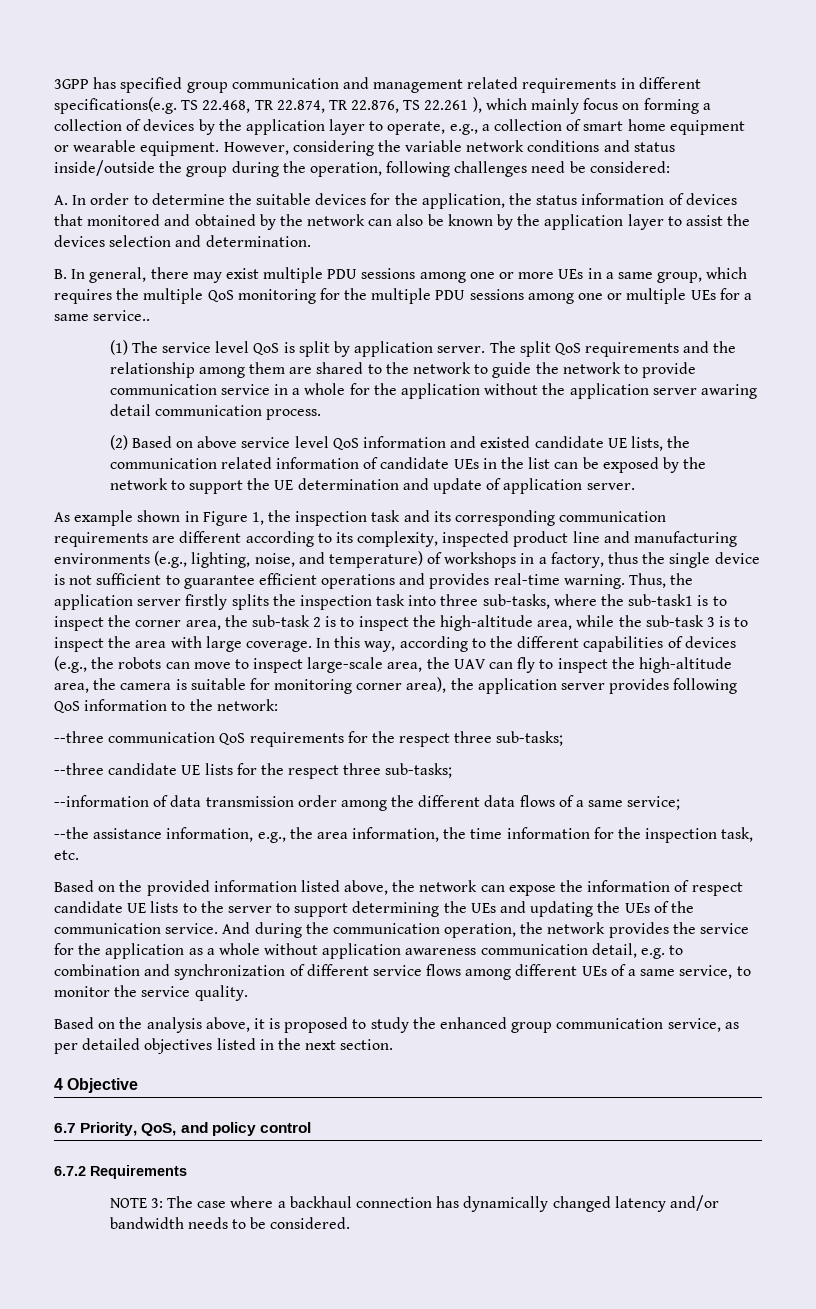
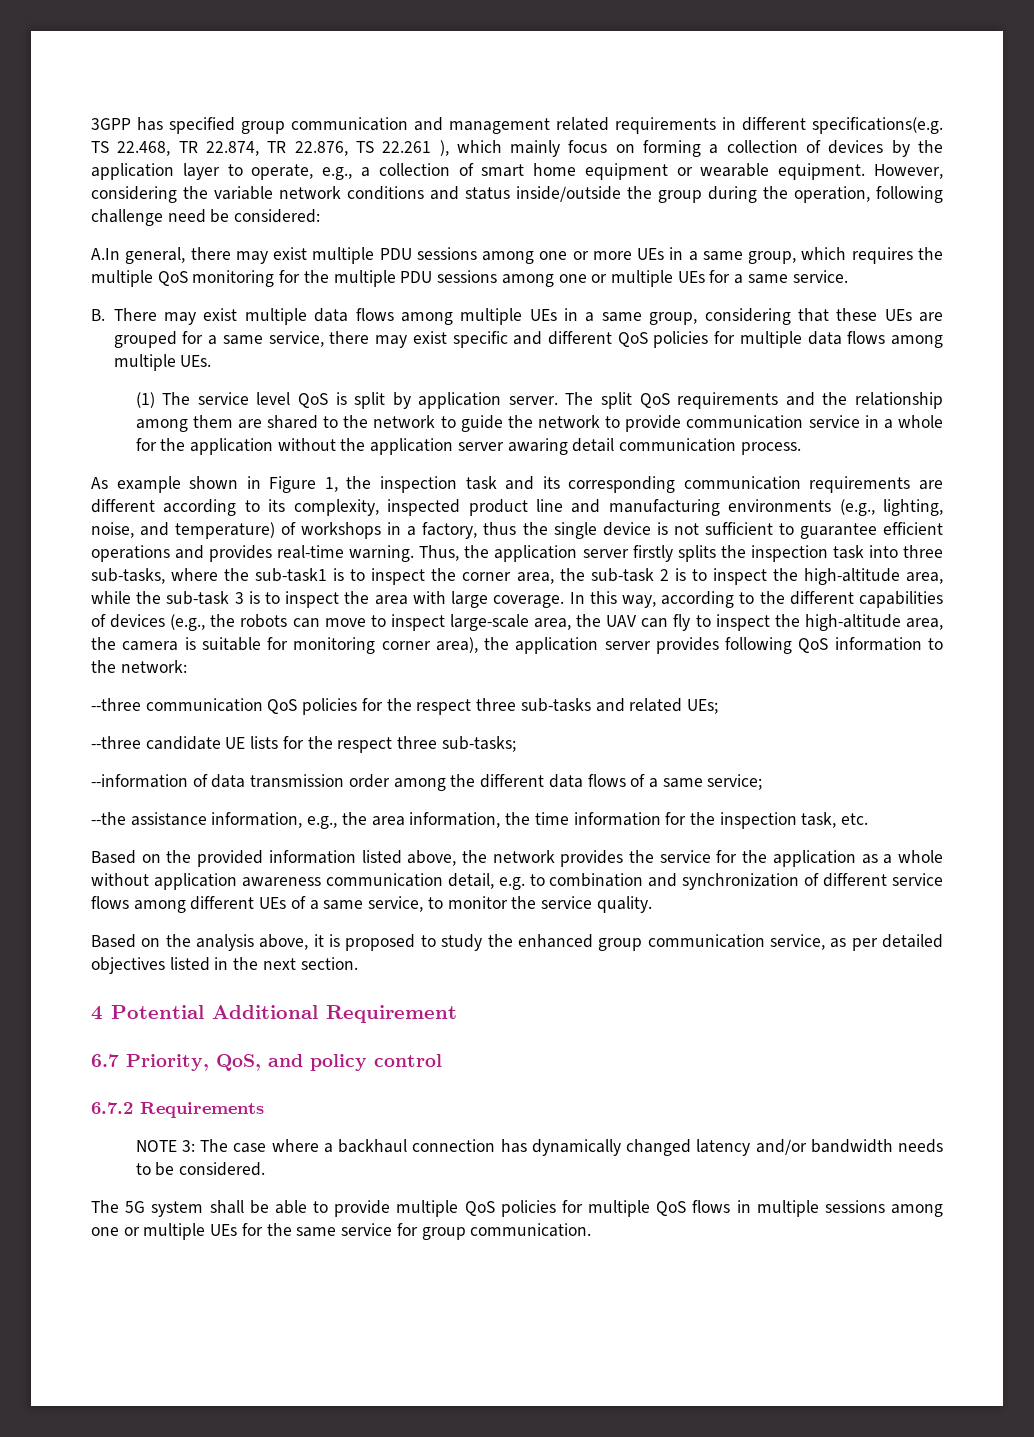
[454,161,528,177] challenges -> [91,209,163,226] challenge
[54,193,737,209] [54,214,751,230] [54,235,311,247] [54,269,86,279] A. In order to determine the suitable devices for the application, the status information of devices that monitored and obtained by the network can also be known by the application layer to assist the devices selection and determination. // B. In -> [91,248,120,260] A.In
[93,310,151,321] service.. -> [792,270,848,283] [91,308,944,325] [113,331,944,348] [113,354,212,371] service. // B. There may exist multiple data flows among multiple UEs in a same group, considering that these UEs are grouped for a same service, there may exist specific and different QoS policies for multiple data flows among multiple UEs.
[109,435,691,451] [109,457,707,473] [109,478,635,494] // (2) Based on above service level QoS information and existed candidate UE lists, the communication related information of candidate UEs in the list can be exposed by the network to support the UE determination and update of application server. -> (801, 448) none
[249,731,564,747] requirements for the respect three sub-tasks; -> [302,698,718,715] policies for the respect three sub-tasks and related UEs;
[480,880,743,896] [54,901,694,917] [54,922,606,938] can expose the information of respect candidate UE lists to the server to support determining the UEs and updating the UEs of the communication service. And during the communication operation, the network -> (555, 856) none
[67,1078,139,1093] Objective -> [111,1005,457,1023] Potential Additional Requirement
(351, 1223) none -> [91,1200,943,1217] [91,1223,592,1240] // The 5G system shall be able to provide multiple QoS policies for multiple QoS flows in multiple sessions among one or multiple UEs for the same service for group communication.

